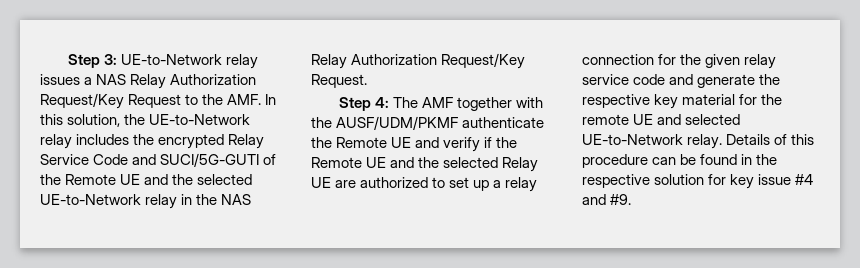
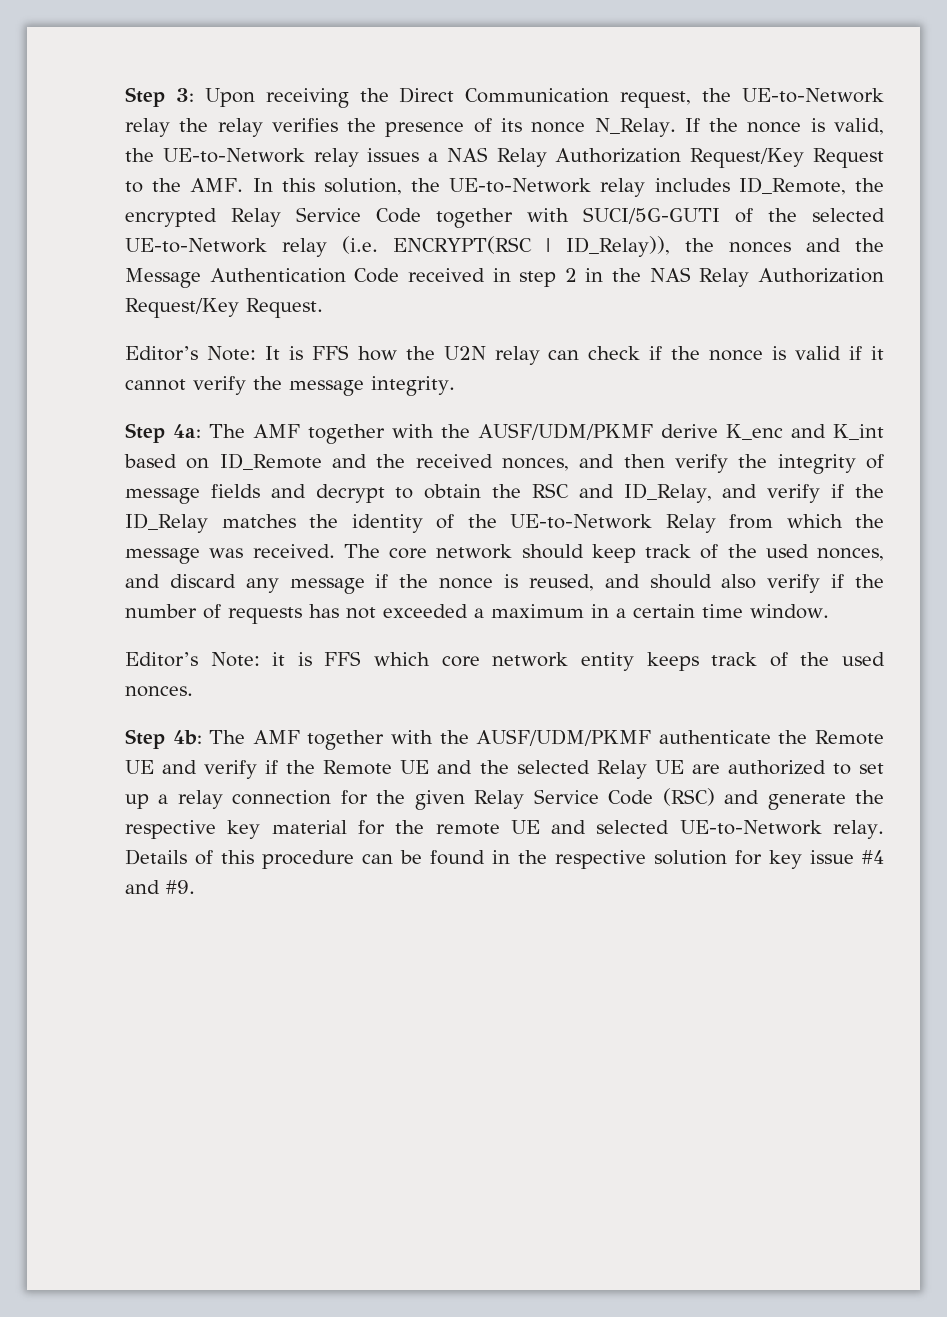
(117, 59) none -> [204,87,885,108] [125,118,885,137] [125,148,154,162] Upon receiving the Direct Communication request, the UE-to-Network relay the relay verifies the presence of its nonce N_Relay. If the nonce is valid, the
(130, 139) none -> [738,177,846,195] ID_Remote,
[132,154,157,165] and -> [436,208,569,228] together with
[65,174,253,185] [40,194,178,209] Remote UE and the selected UE-to-Network relay -> [812,208,885,222] [125,236,884,257] [125,268,577,288] selected UE-to-Network relay (i.e. ENCRYPT(RSC | ID_Relay)), the nonces and the Message Authentication Code received in step 2
[338,97,389,111] Step 4: -> [125,345,885,365] [125,376,455,396] [125,423,884,444] [124,453,885,474] [125,483,884,504] [125,513,884,533] [125,544,884,564] [125,574,884,594] [125,604,829,624] [125,651,886,671] [125,686,193,697] [125,729,202,749] Editor’s Note: It is FFS how the U2N relay can check if the nonce is valid if it cannot verify the message integrity. // Step 4a: The AMF together with the AUSF/UDM/PKMF derive K_enc and K_int based on ID_Remote and the received nonces, and then verify the integrity of message fields and decrypt to obtain the RSC and ID_Relay, and verify if the ID_Relay matches the identity of the UE-to-Network Relay from which the message was received. The core network should keep track of the used nonces, and discard any message if the nonce is reused, and should also verify if the number of requests has not exceeded a maximum in a certain time window. // Editor’s Note: it is FFS which core network entity keeps track of the used nonces. // Step 4b:
[744,54,777,69] [582,74,666,85] relay service code -> [474,788,715,809] Relay Service Code (RSC)

